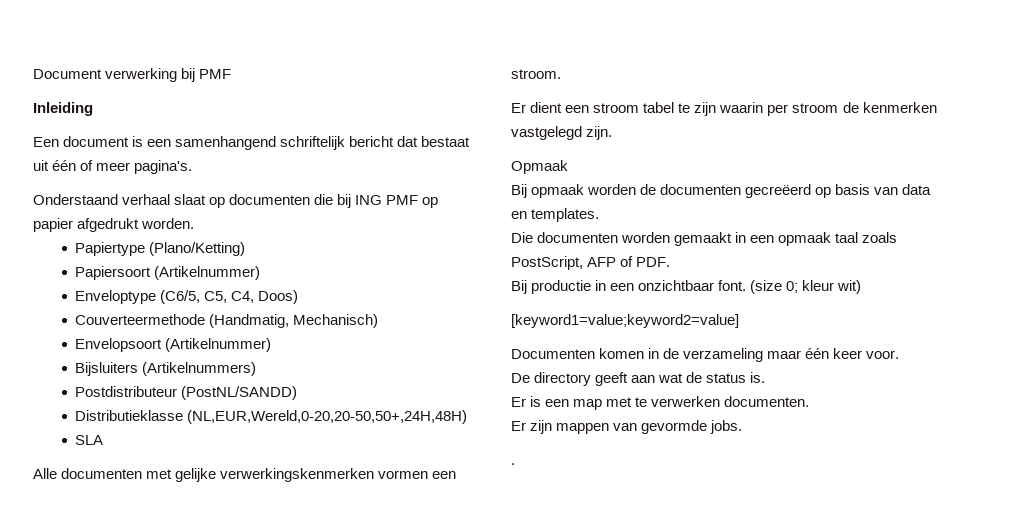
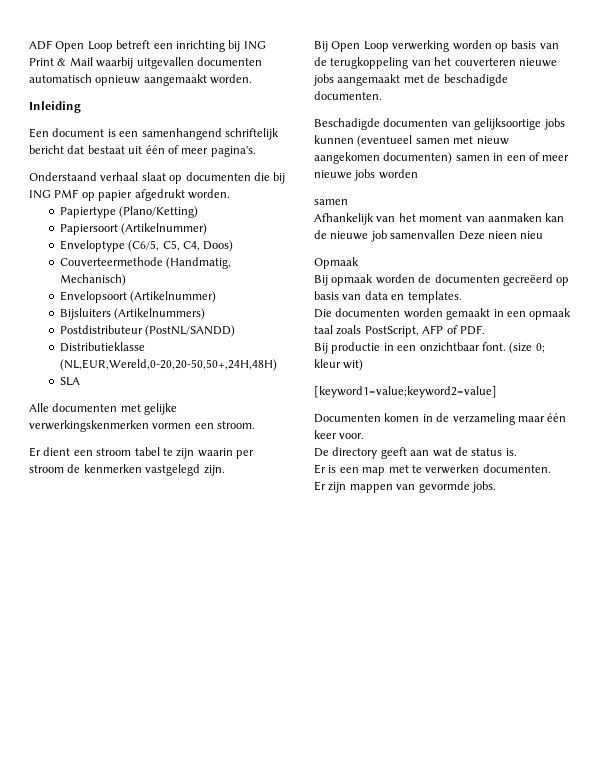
[33,68,232,82] Document verwerking bij PMF -> [29,40,266,52] [29,57,262,69] [29,74,253,86] ADF Open Loop betreft een inrichting bij ING Print & Mail waarbij uitgevallen documenten automatisch opnieuw aangemaakt worden.
(613, 133) none -> [314,40,559,52] [314,57,557,69] [313,74,508,86] [314,91,382,100] [314,118,565,130] [314,135,509,147] [314,152,570,164] [314,169,418,181] [314,199,348,205] [314,213,565,225] [314,230,544,242] // Bij Open Loop verwerking worden op basis van de terugkoppeling van het couverteren nieuwe jobs aangemaakt met de beschadigde documenten. // Beschadigde documenten van gelijksoortige jobs kunnen (eventueel samen met nieuw aangekomen documenten) samen in een of meer nieuwe jobs worden // samen // Afhankelijk van het moment van aanmaken kan de nieuwe job samenvallen Deze nieen nieu
[511,463,515,465] // . -> (496, 487) none

